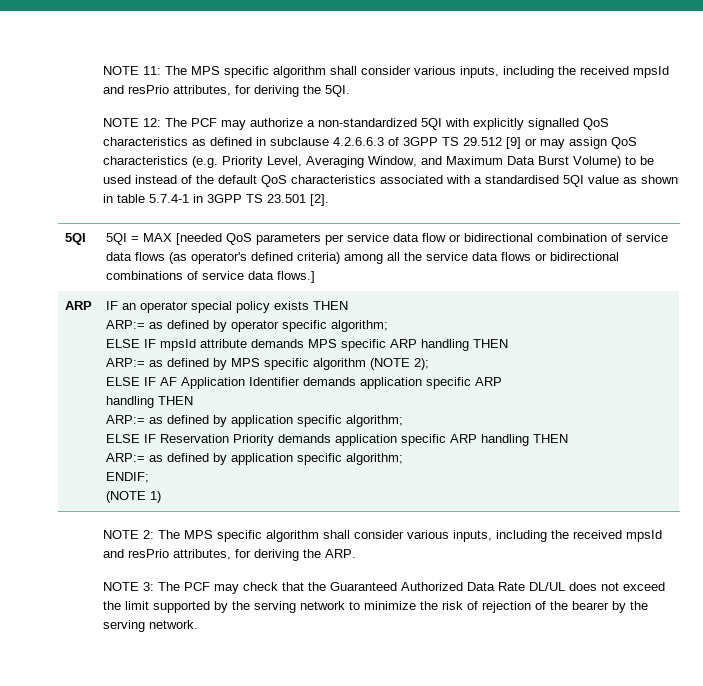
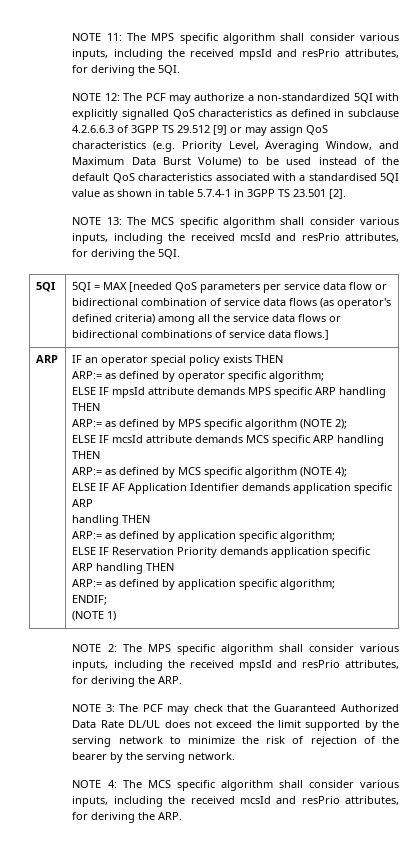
(330, 200) none -> [72,217,399,228] [72,233,400,244] [72,249,181,260] // NOTE 13: The MCS specific algorithm shall consider various inputs, including the received mcsId and resPrio attributes, for deriving the 5QI.
(429, 364) none -> [71,435,384,446] [71,451,100,459] [71,467,347,478] // ELSE IF mcsId attribute demands MCS specific ARP handling THEN // ARP:= as defined by MCS specific algorithm (NOTE 4);
(199, 624) none -> [72,780,399,791] [72,796,400,807] [72,812,183,823] // NOTE 4: The MCS specific algorithm shall consider various inputs, including the received mcsId and resPrio attributes, for deriving the ARP.

